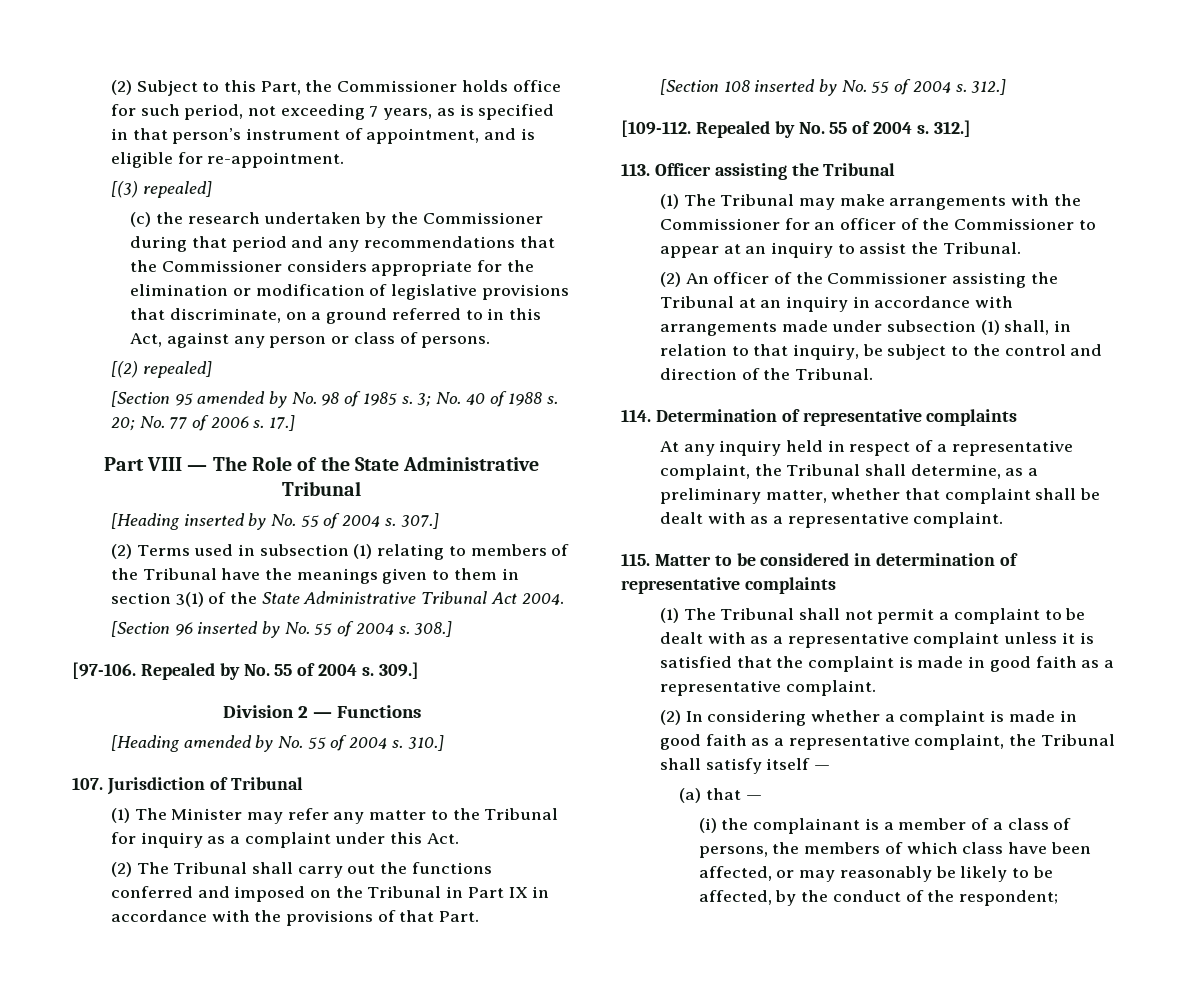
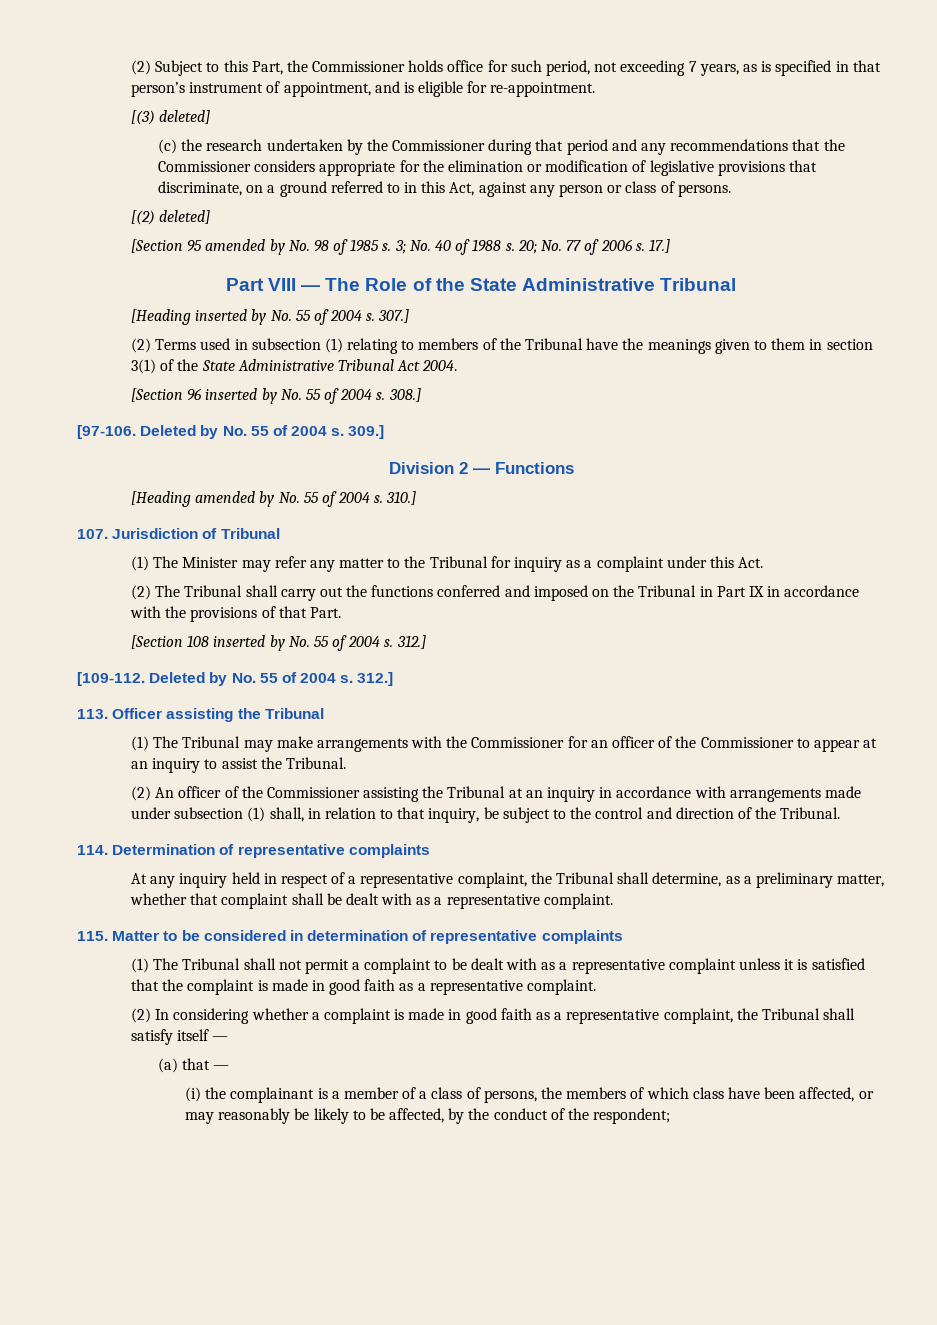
[142,181,212,198] repealed] -> [159,110,211,124] deleted]
[142,361,212,378] repealed] -> [159,210,211,224] deleted]
[140,663,215,680] Repealed -> [140,425,197,436] Deleted
[695,121,770,138] Repealed -> [149,672,206,683] Deleted

